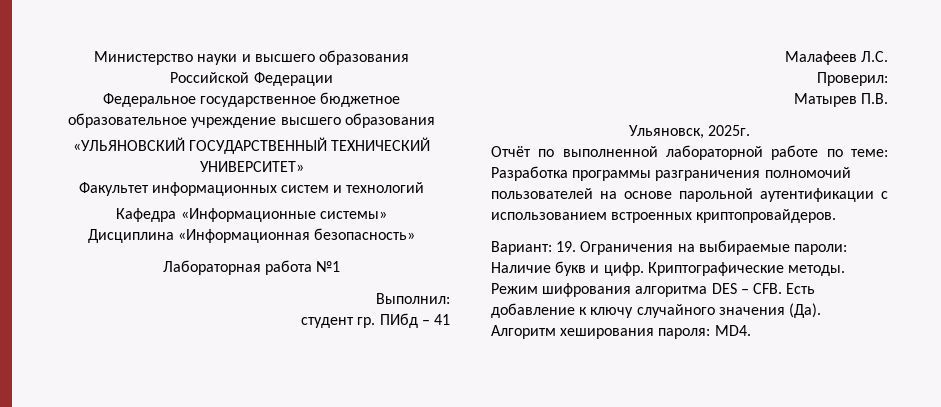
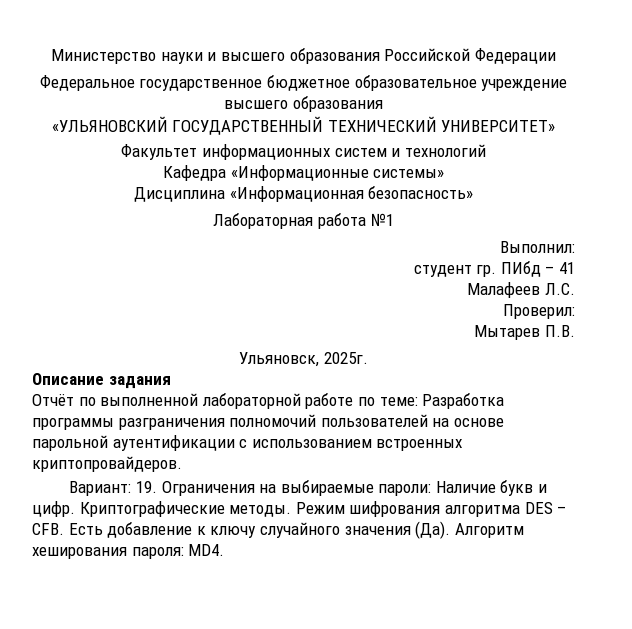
[793,93,857,107] Матырев -> [474,325,541,340] Мытарев
(751, 130) none -> [32,373,171,389] // Описание задания

